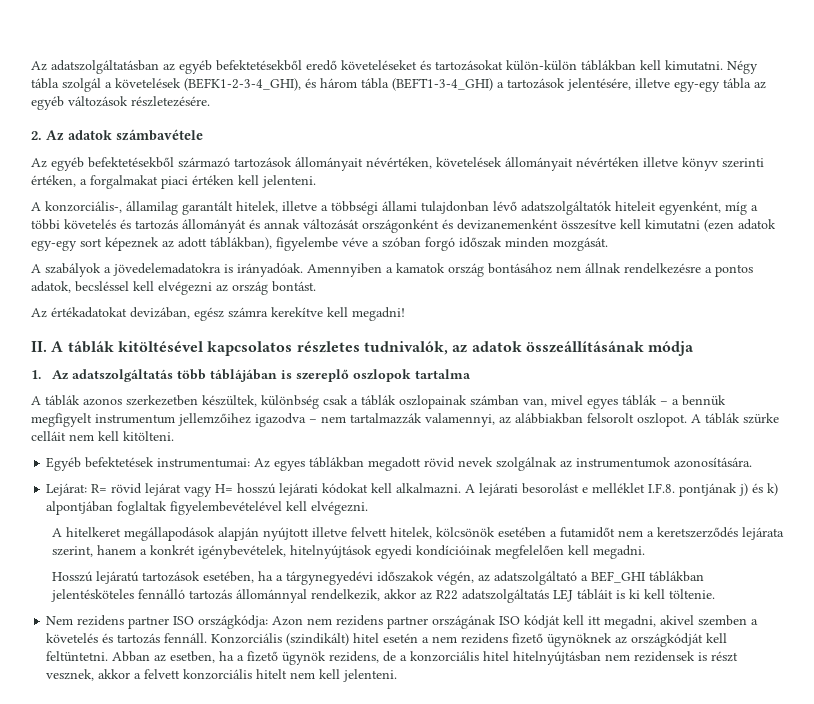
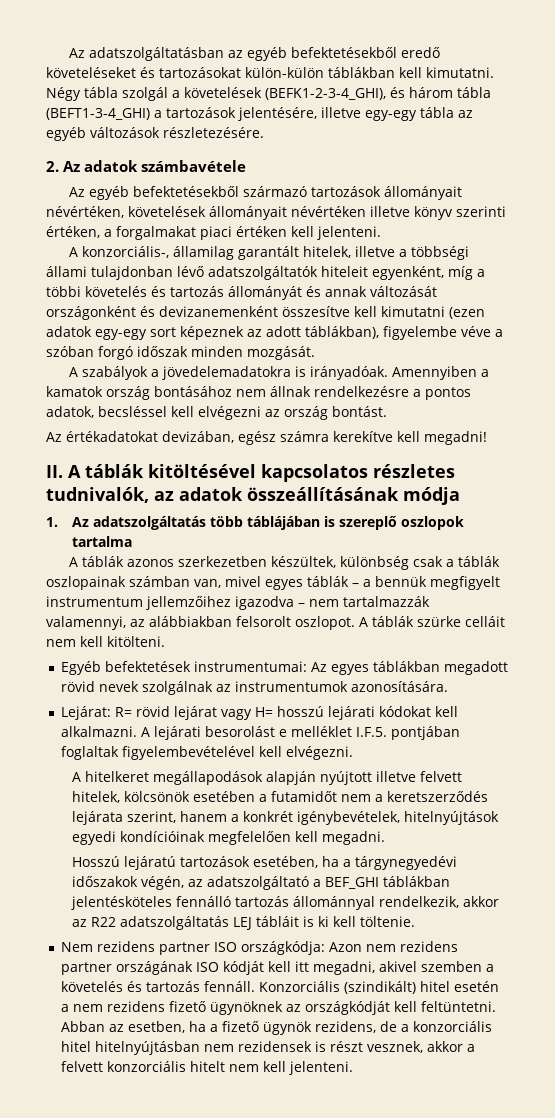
[648,483,779,497] [46,501,114,515] I.F.8. pontjának j) és k) alpontjában -> [356,726,461,740] I.F.5. pontjában

